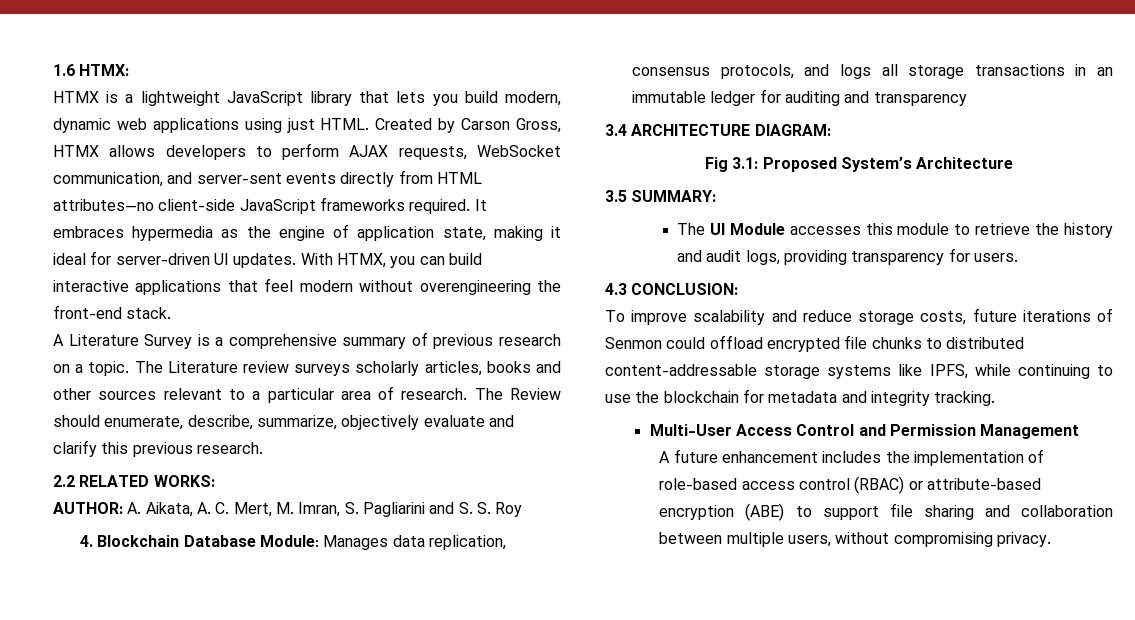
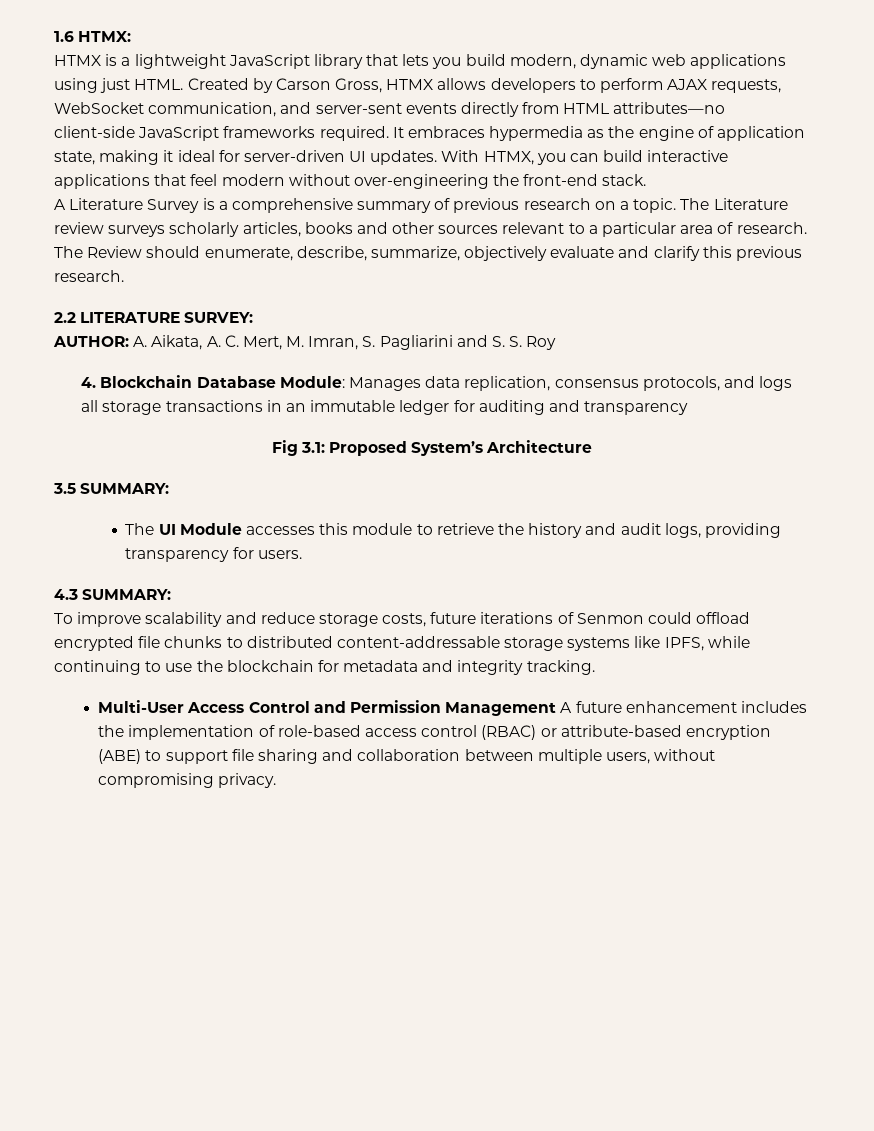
[419,280,531,295] overengineering -> [353,174,489,189] over-engineering
[79,475,215,487] RELATED WORKS: -> [80,312,254,323] LITERATURE SURVEY:
[605,124,831,136] // 3.4 ARCHITECTURE DIAGRAM: -> (689, 408) none
[631,283,739,295] CONCLUSION: -> [82,589,172,600] SUMMARY:
(1080, 431) // -> (557, 709) none

